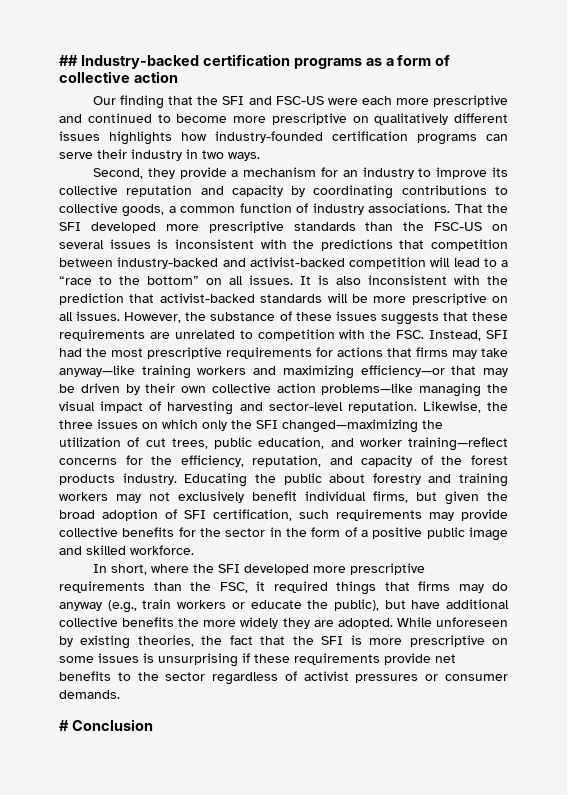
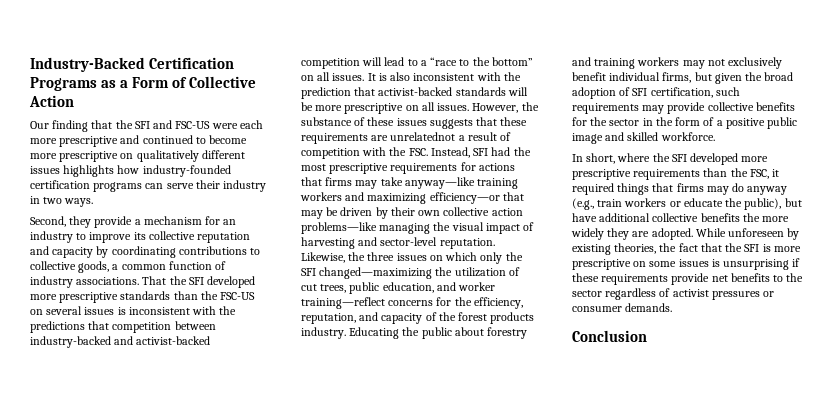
[59,54,451,69] [59,71,178,83] ## Industry-backed certification programs as a form of collective action -> [30,57,235,72] [30,76,257,91] [29,95,74,107] Industry-Backed Certification Programs as a Form of Collective Action
[174,330,253,339] unrelated to -> [390,132,512,141] unrelatednot a result of
[59,720,69,731] # -> (673, 307) none

